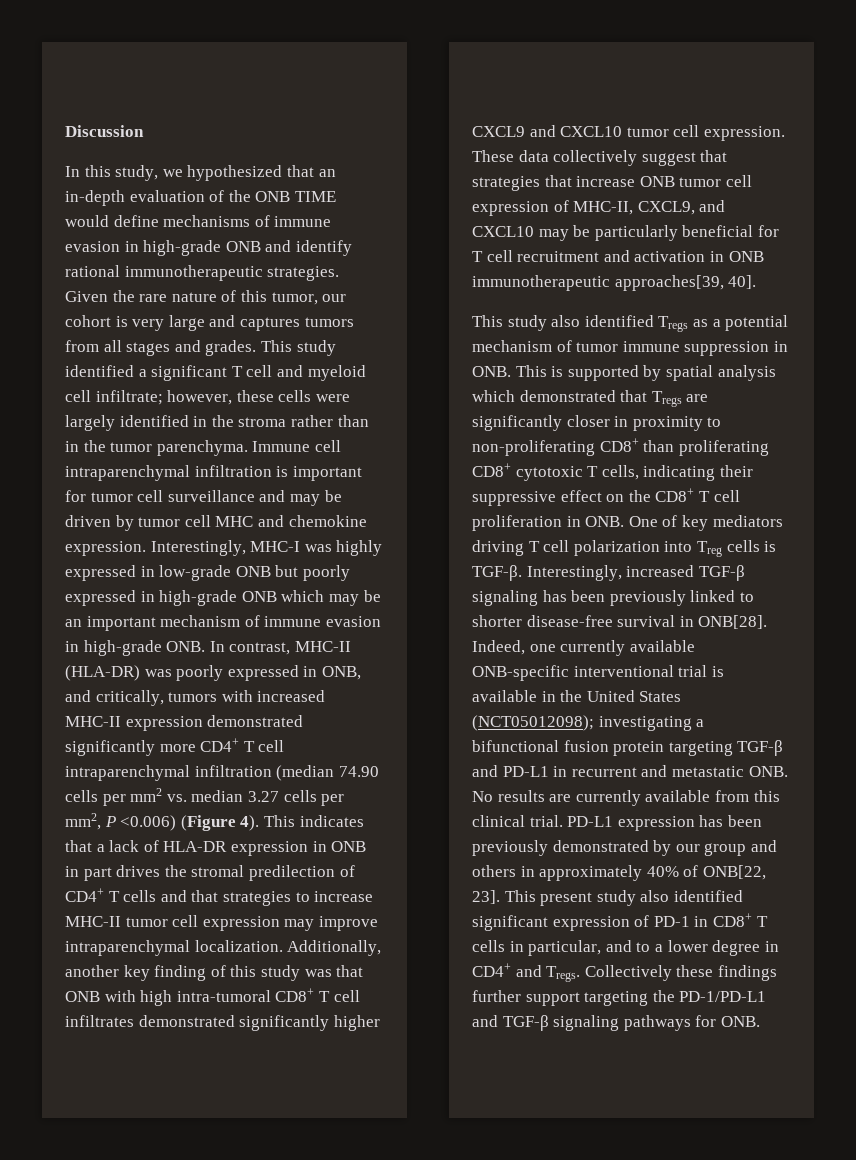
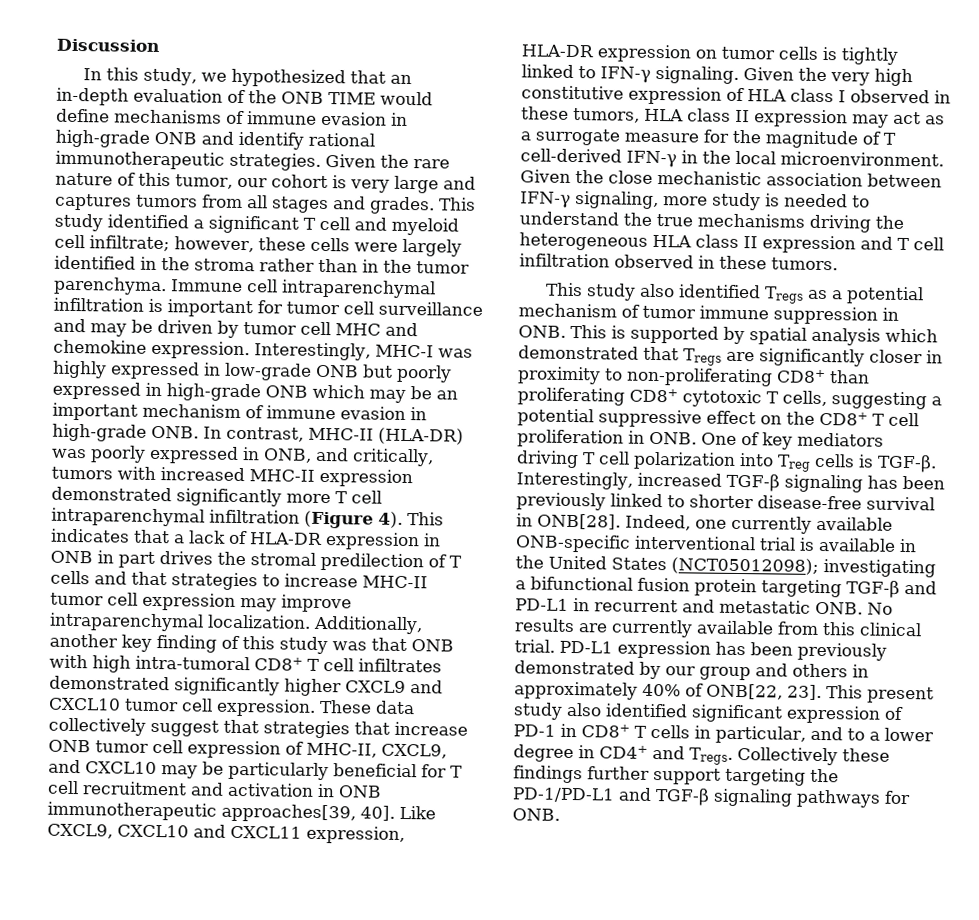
[200,738,240,752] CD4+ -> (331, 498) none
[276,765,379,781] [65,788,345,806] [65,813,177,831] (median 74.90 cells per mm2 vs. median 3.27 cells per mm2, P <0.006) -> (300, 516) none
[65,888,104,902] CD4+ -> (447, 561) none
(757, 282) none -> [399,805,436,820] [47,823,405,845] [521,44,898,65] [521,64,913,87] [521,85,951,105] [521,106,945,128] [520,128,896,149] [520,148,944,168] [520,169,942,188] [520,191,870,211] [519,211,904,233] [519,232,944,254] [519,253,838,271] Like CXCL9, CXCL10 and CXCL11 expression, HLA-DR expression on tumor cells is tightly linked to IFN-γ signaling. Given the very high constitutive expression of HLA class I observed in these tumors, HLA class II expression may act as a surrogate measure for the magnitude of T cell-derived IFN-γ in the local microenvironment. Given the close mechanistic association between IFN-γ signaling, more study is needed to understand the true mechanisms driving the heterogeneous HLA class II expression and T cell infiltration observed in these tumors.
[643,465,753,481] indicating their -> [831,391,942,410] [517,408,594,427] suggesting a potential

